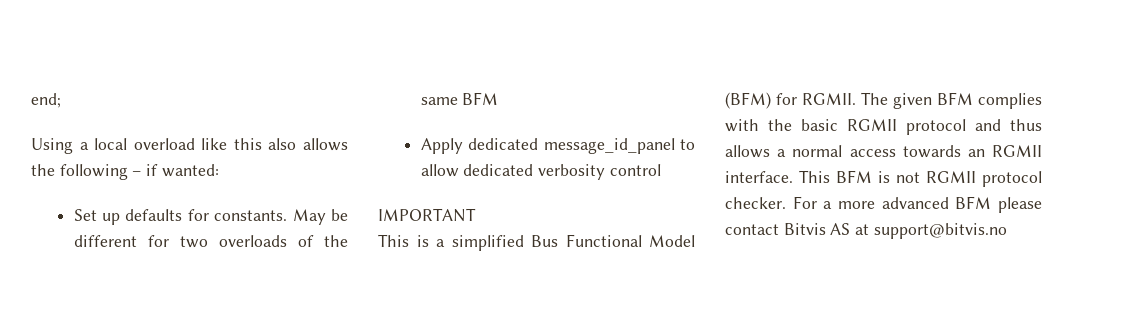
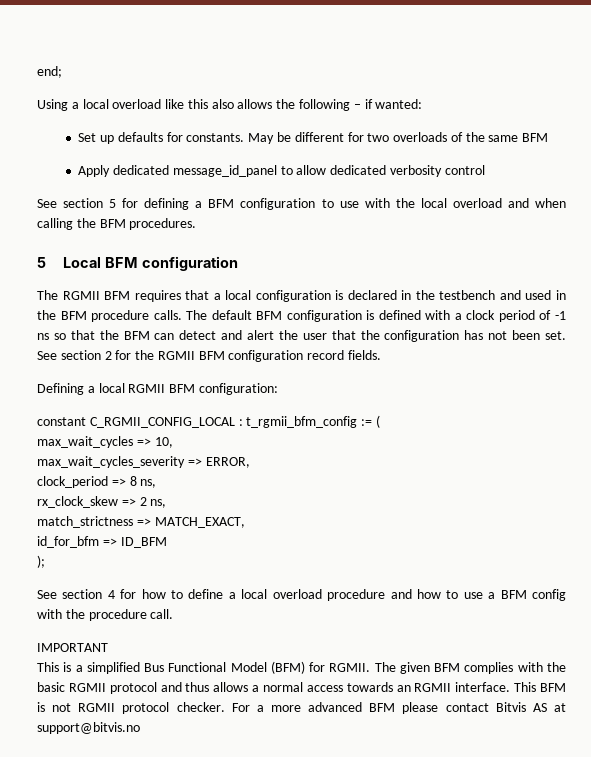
(661, 170) none -> [37,198,566,210] [37,218,197,230] [37,256,238,271] [37,290,566,302] [37,310,566,322] [37,330,566,342] [37,350,382,362] [37,383,278,395] [37,415,380,428] [37,436,173,448] [37,456,250,468] [37,476,157,488] [37,496,167,508] [37,516,245,528] [37,536,167,548] [37,555,45,568] [37,589,567,601] [37,609,174,621] // See section 5 for defining a BFM configuration to use with the local overload and when calling the BFM procedures. // 5 Local BFM configuration // The RGMII BFM requires that a local configuration is declared in the testbench and used in the BFM procedure calls. The default BFM configuration is defined with a clock period of -1 ns so that the BFM can detect and alert the user that the configuration has not been set. See section 2 for the RGMII BFM configuration record fields. // Defining a local RGMII BFM configuration: // constant C_RGMII_CONFIG_LOCAL : t_rgmii_bfm_config := ( // max_wait_cycles => 10, // max_wait_cycles_severity => ERROR, // clock_period => 8 ns, // rx_clock_skew => 2 ns, // match_strictness => MATCH_EXACT, // id_for_bfm => ID_BFM // ); // See section 4 for how to define a local overload procedure and how to use a BFM config with the procedure call.

